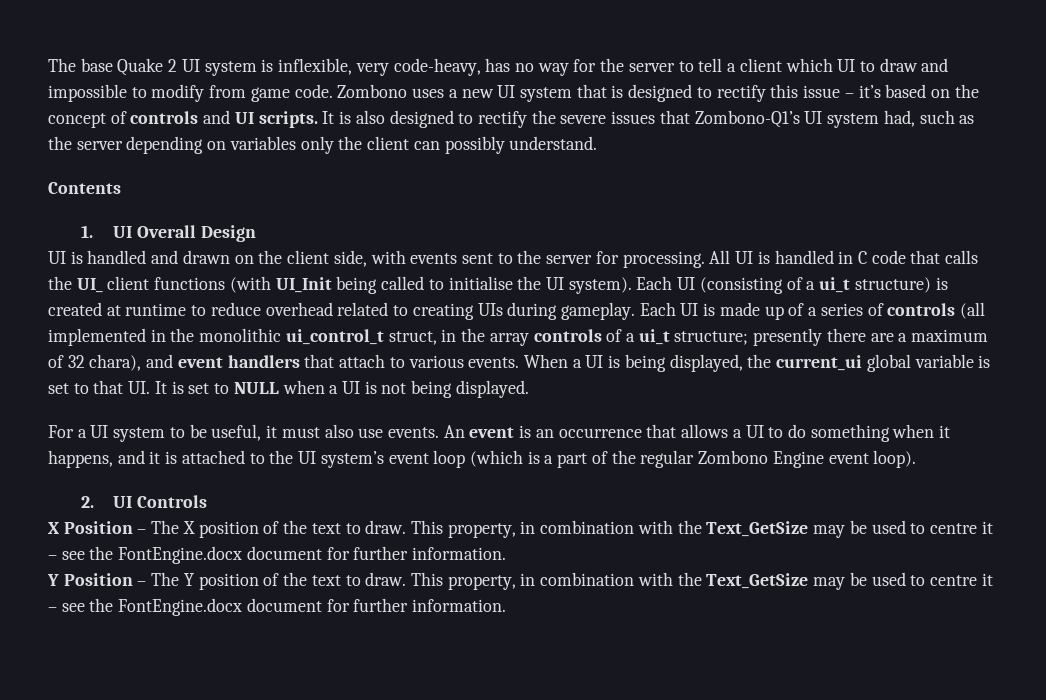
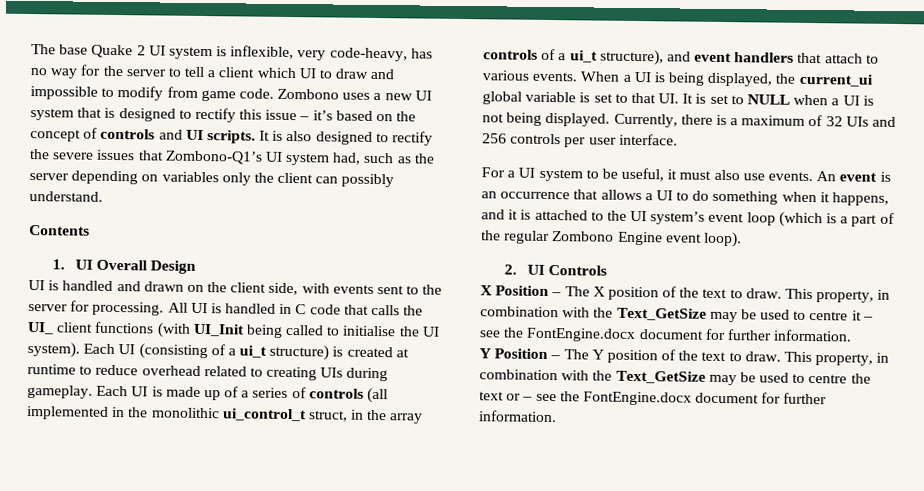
[674,328,989,346] [48,354,142,371] structure; presently there are a maximum of 32 chara), -> [599,49,664,66] structure),
(529, 389) none -> [613,113,897,128] [482,133,678,148] Currently, there is a maximum of 32 UIs and 256 controls per user interface.
[981,573,993,586] it -> [850,373,871,384] [479,391,522,401] the text or

